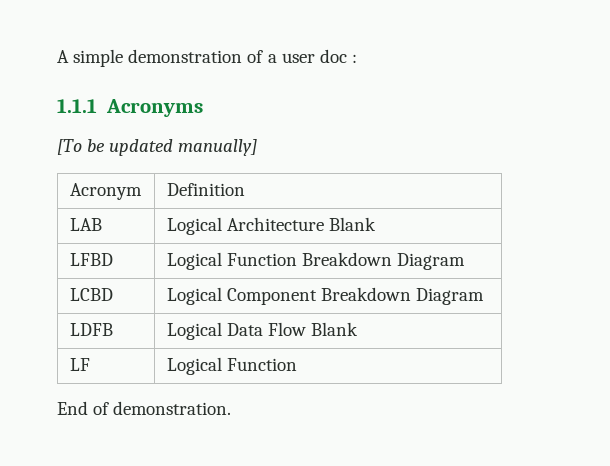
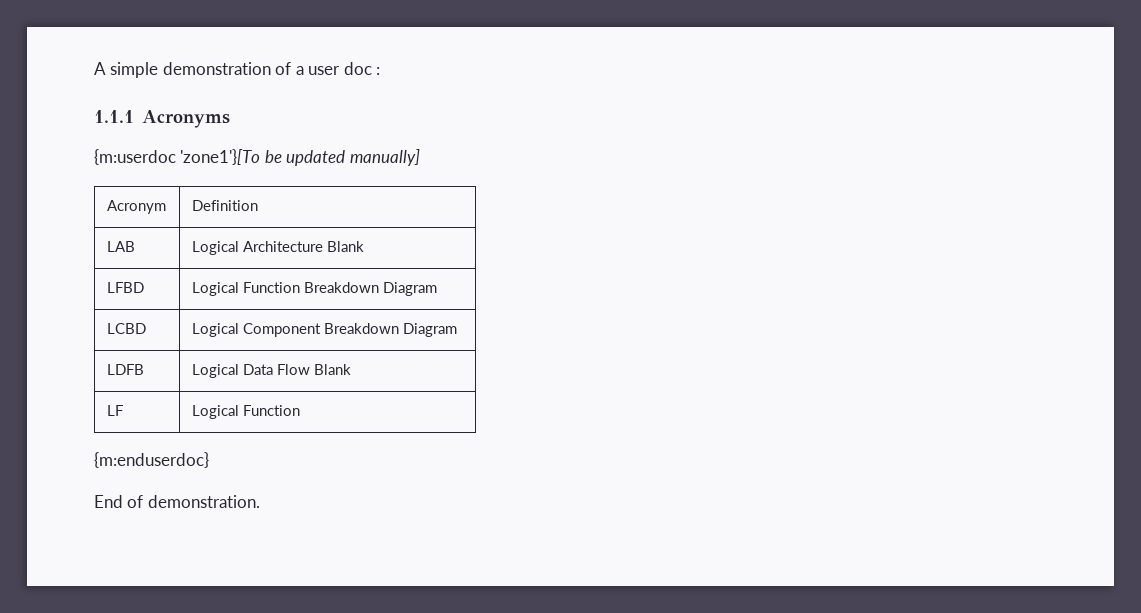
[57,139,82,155] [To -> [94,149,261,165] {m:userdoc 'zone1'}[To
(297, 364) none -> [94,452,209,468] // {m:enduserdoc}

